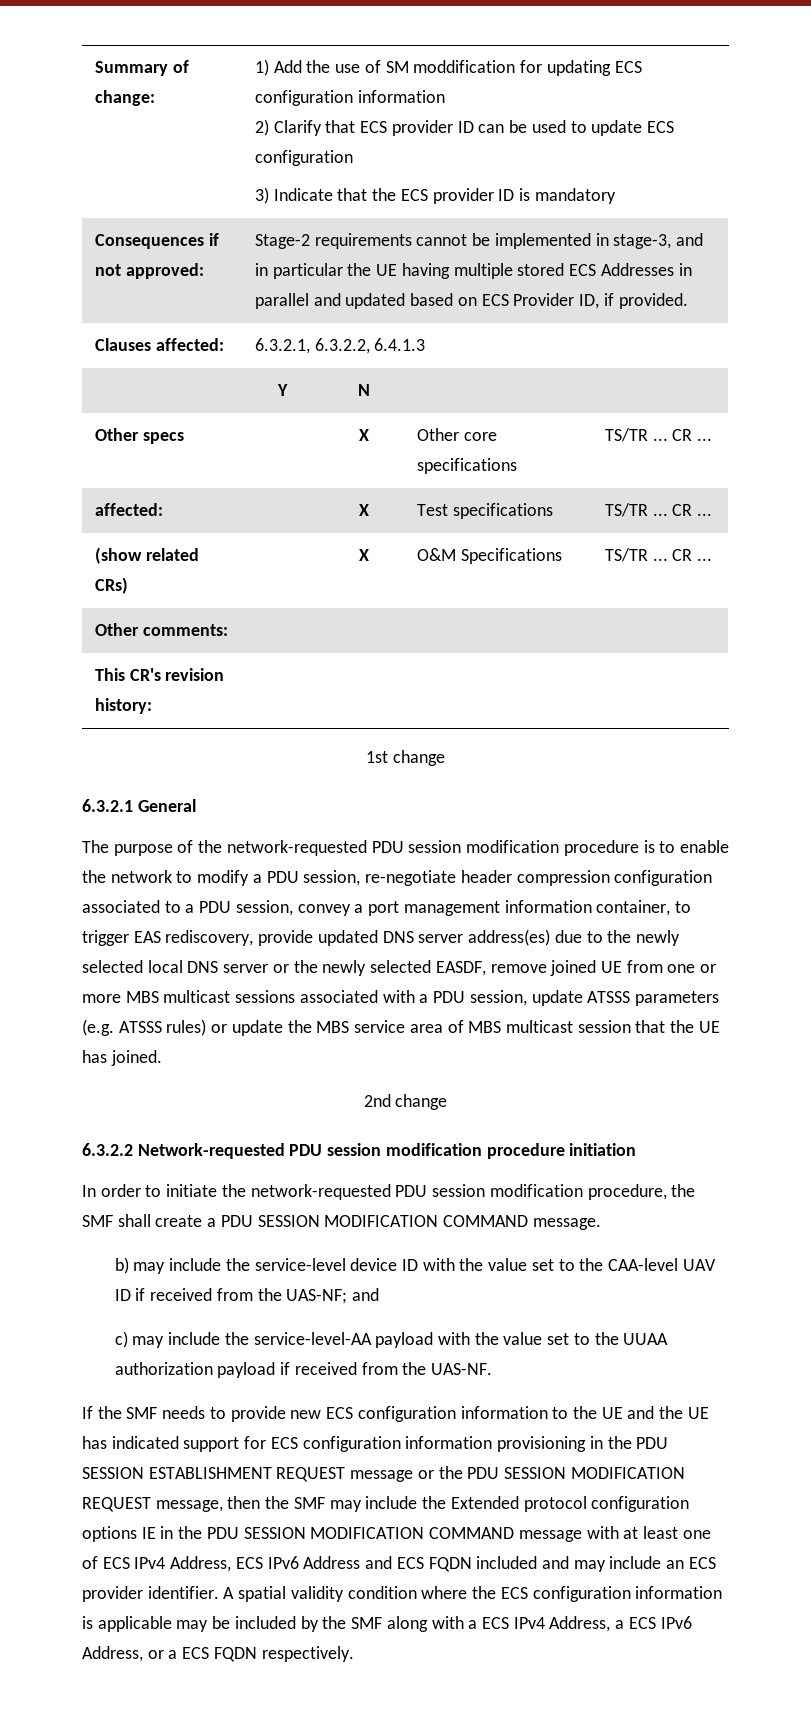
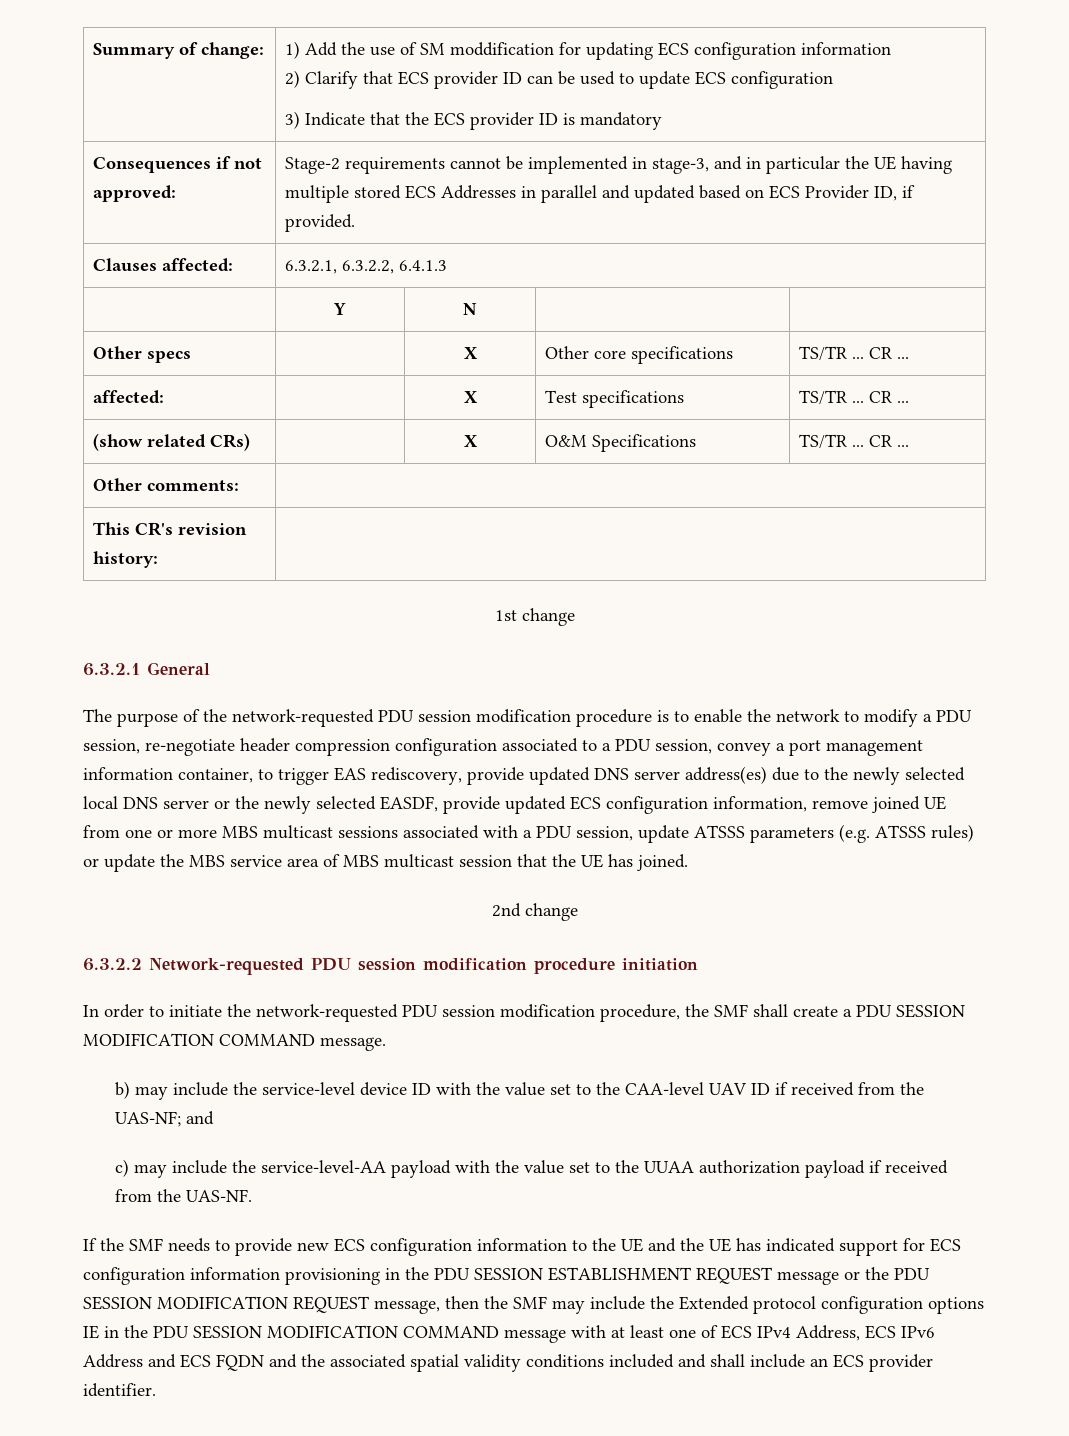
(486, 968) none -> [443,796,807,814] provide updated ECS configuration information,
(472, 1564) none -> [269,1354,604,1372] and the associated spatial validity conditions
[573,1560,606,1572] may -> [710,1354,745,1367] shall
[223,1586,723,1602] [82,1616,692,1632] [82,1646,354,1662] A spatial validity condition where the ECS configuration information is applicable may be included by the SMF along with a ECS IPv4 Address, a ECS IPv6 Address, or a ECS FQDN respectively. -> (156, 1390) none

